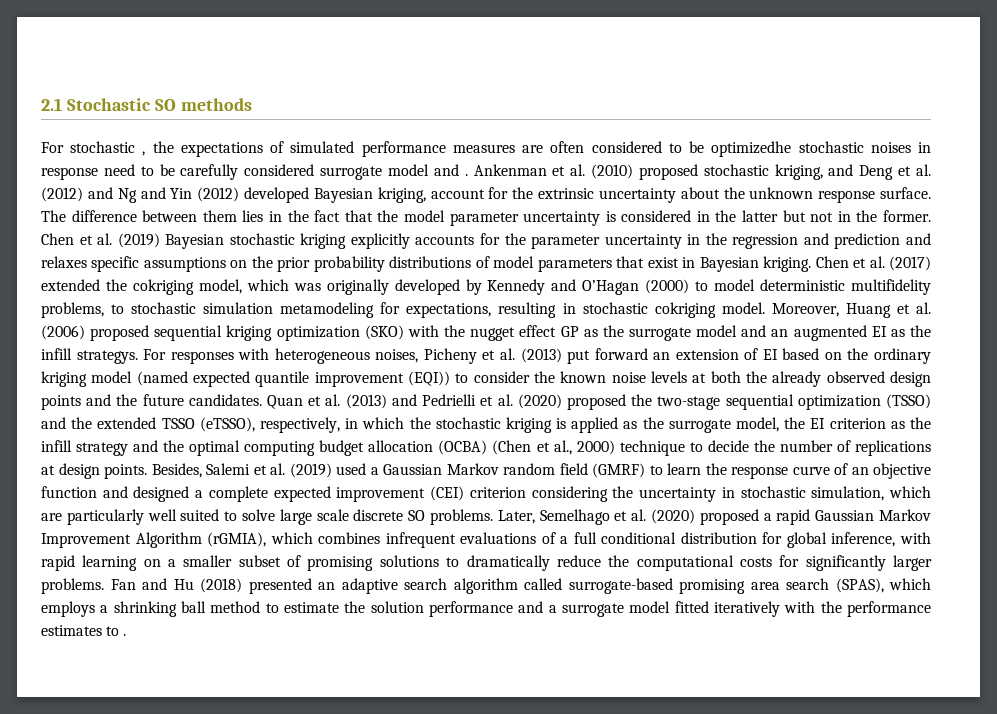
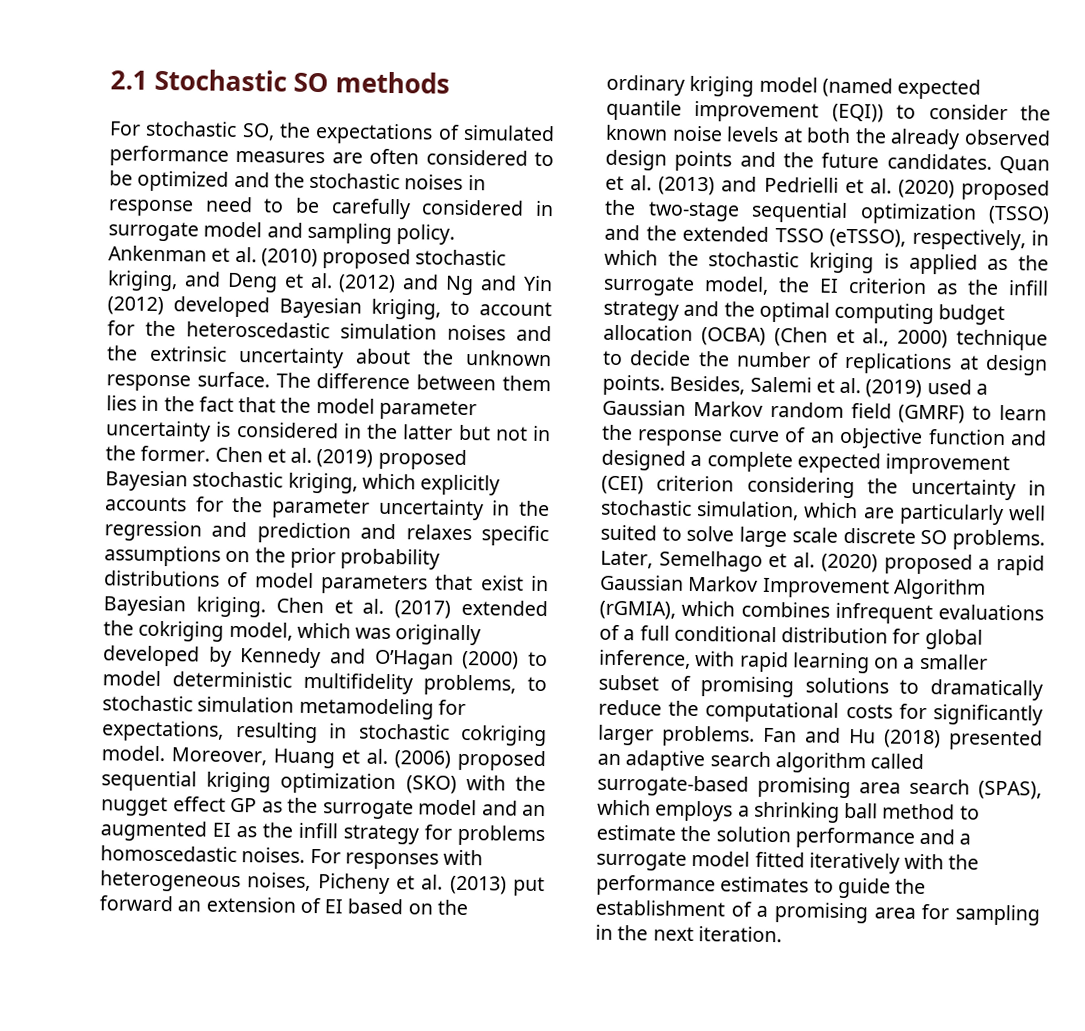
[142,151,146,156] , -> [241,123,275,141] SO,
[711,141,792,157] optimizedhe -> [137,170,305,192] optimized and the
[320,164,468,180] surrogate model and . -> [535,200,554,217] [108,221,456,245] in surrogate model and sampling policy.
(426, 195) none -> [450,300,470,316] to
(534, 193) none -> [186,321,552,342] [106,345,138,361] heteroscedastic simulation noises and the
(160, 240) none -> [377,448,467,471] proposed
[300,233,347,249] kriging -> [287,472,416,494] kriging, which
[76,350,138,364] strategys. -> [343,824,545,847] [100,845,306,863] strategy for problems homoscedastic noises.
[123,634,127,636] . -> [837,877,927,899] [595,899,1040,926] [595,924,782,943] guide the establishment of a promising area for sampling in the next iteration.

